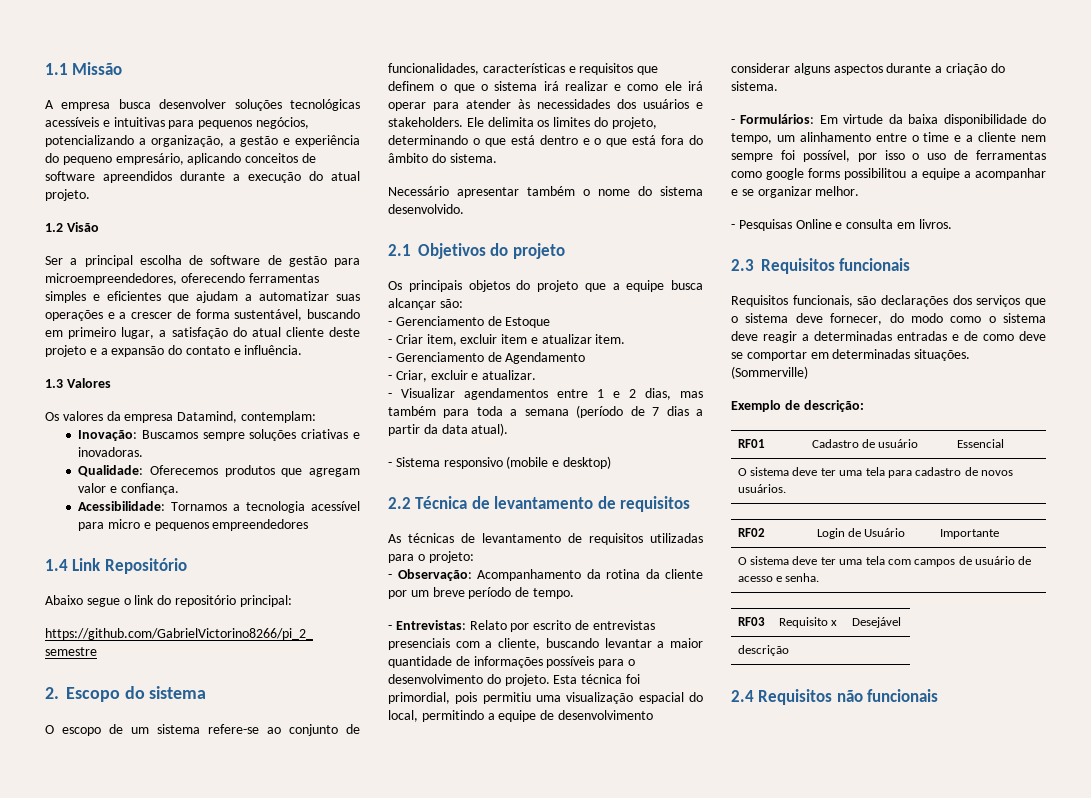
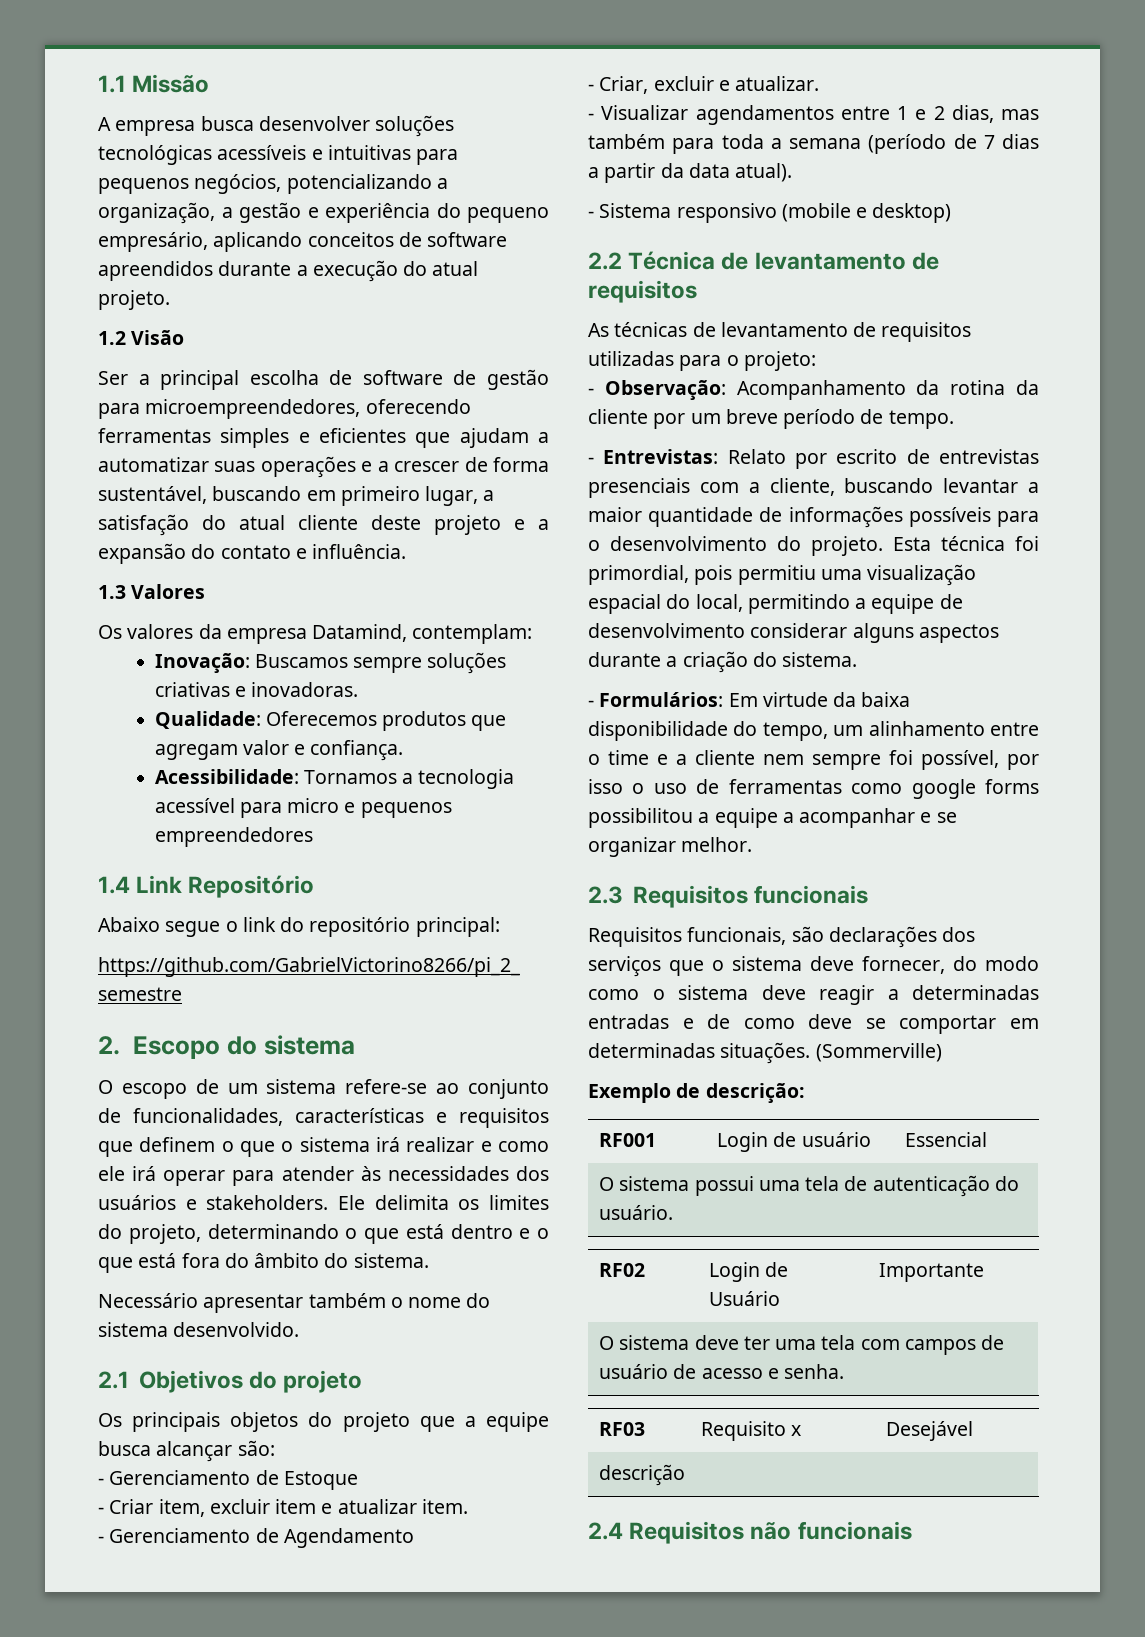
[731,219,952,231] // - Pesquisas Online e consulta em livros. -> (753, 844) none
[737,439,765,448] [811,439,859,448] RF01 | Cadastro -> [599,1133,657,1147] [717,1132,769,1152] RF001 | Login
[792,467,1014,478] [737,484,786,493] deve ter uma tela para cadastro de novos usuários. -> [694,1175,1019,1197] [599,1205,674,1220] possui uma tela de autenticação do usuário.

